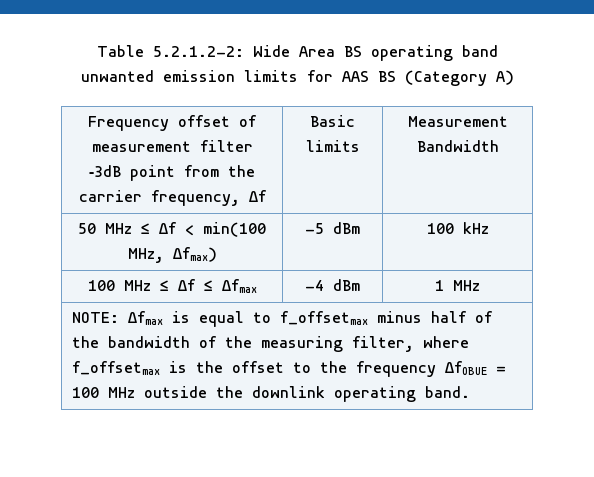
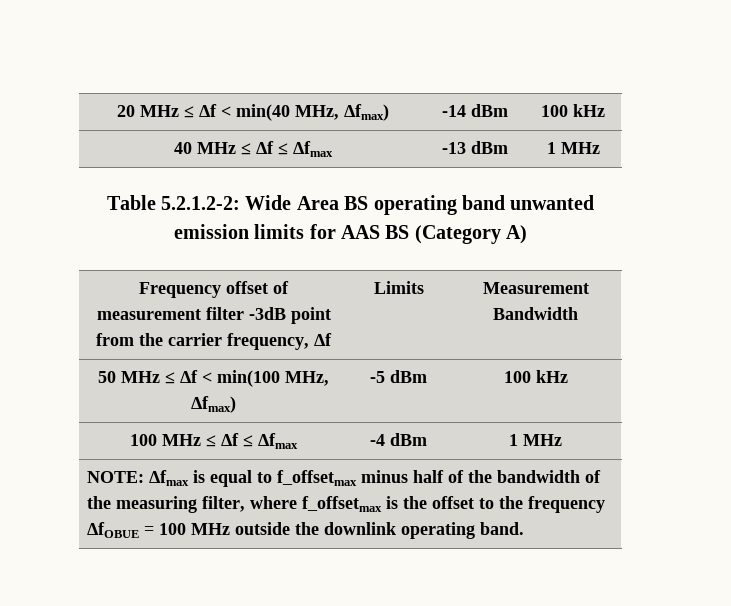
(96, 51) none -> [116,104,389,121] [442,104,508,117] [541,104,605,117] [173,141,333,157] [442,141,508,154] [546,142,600,154] 20 MHz ≤ Δf < min(40 MHz, Δfmax) | -14 dBm | 100 kHz // 40 MHz ≤ Δf ≤ Δfmax | -13 dBm | 1 MHz //
[310,115,355,127] [305,140,360,152] Basic limits -> [373,281,424,294] Limits

